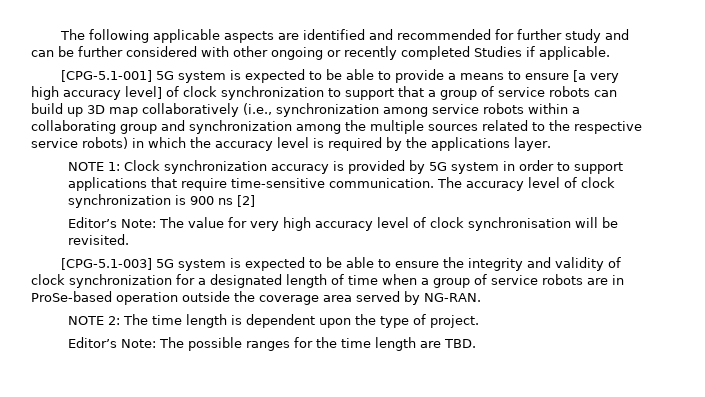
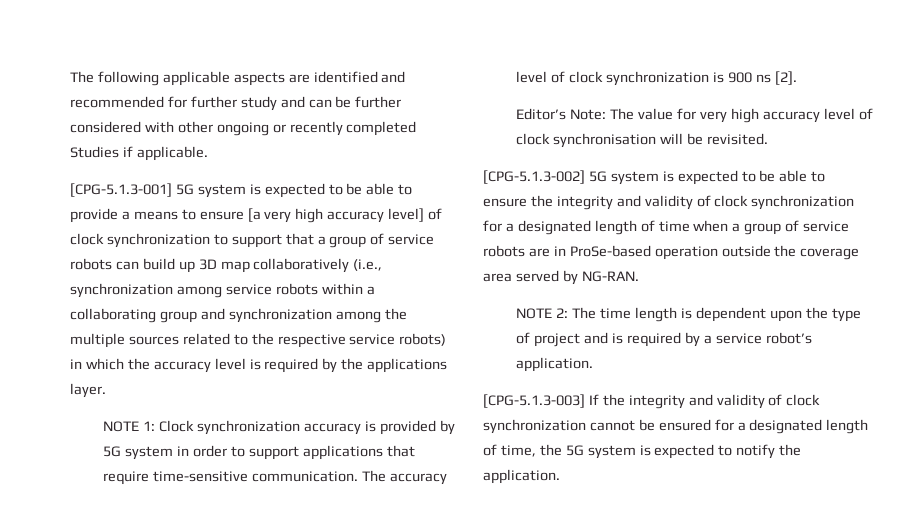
[61,70,153,82] [CPG-5.1-001] -> [70,183,172,197] [CPG-5.1.3-001]
[237,195,256,207] [2] -> [774,71,797,85] [2].
[61,258,153,270] [CPG-5.1-003] -> [483,170,585,184] [CPG-5.1.3-002]
[430,315,480,328] [68,337,477,351] project. // Editor’s Note: The possible ranges for the time length are TBD. -> [534,332,812,347] [516,357,594,372] [483,394,821,409] [483,419,869,434] [483,444,802,459] [483,469,560,484] project and is required by a service robot’s application. // [CPG-5.1.3-003] If the integrity and validity of clock synchronization cannot be ensured for a designated length of time, the 5G system is expected to notify the application.

